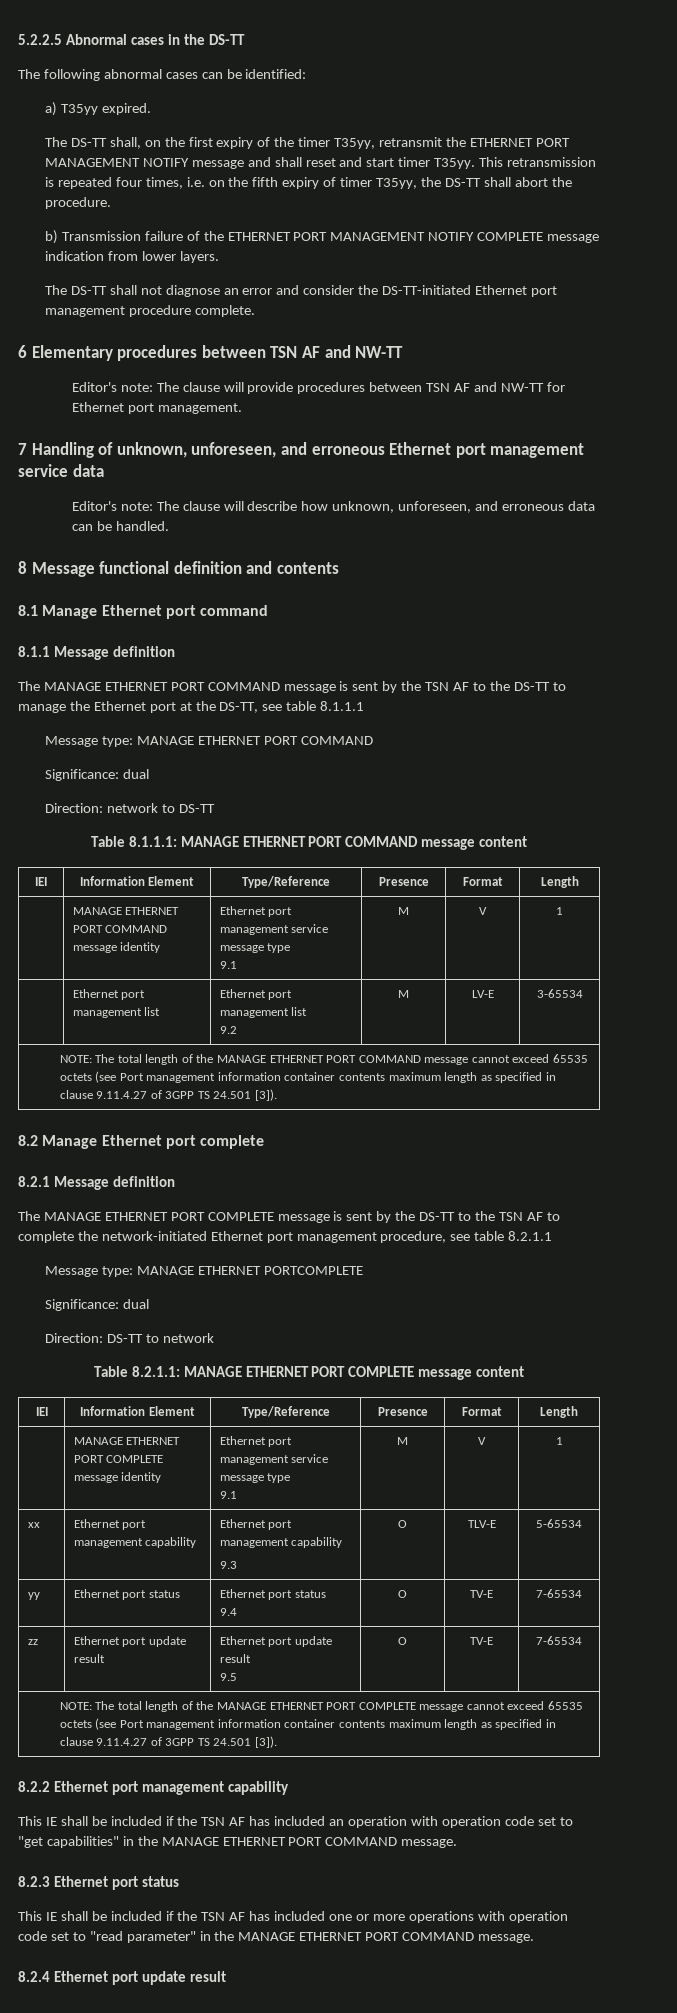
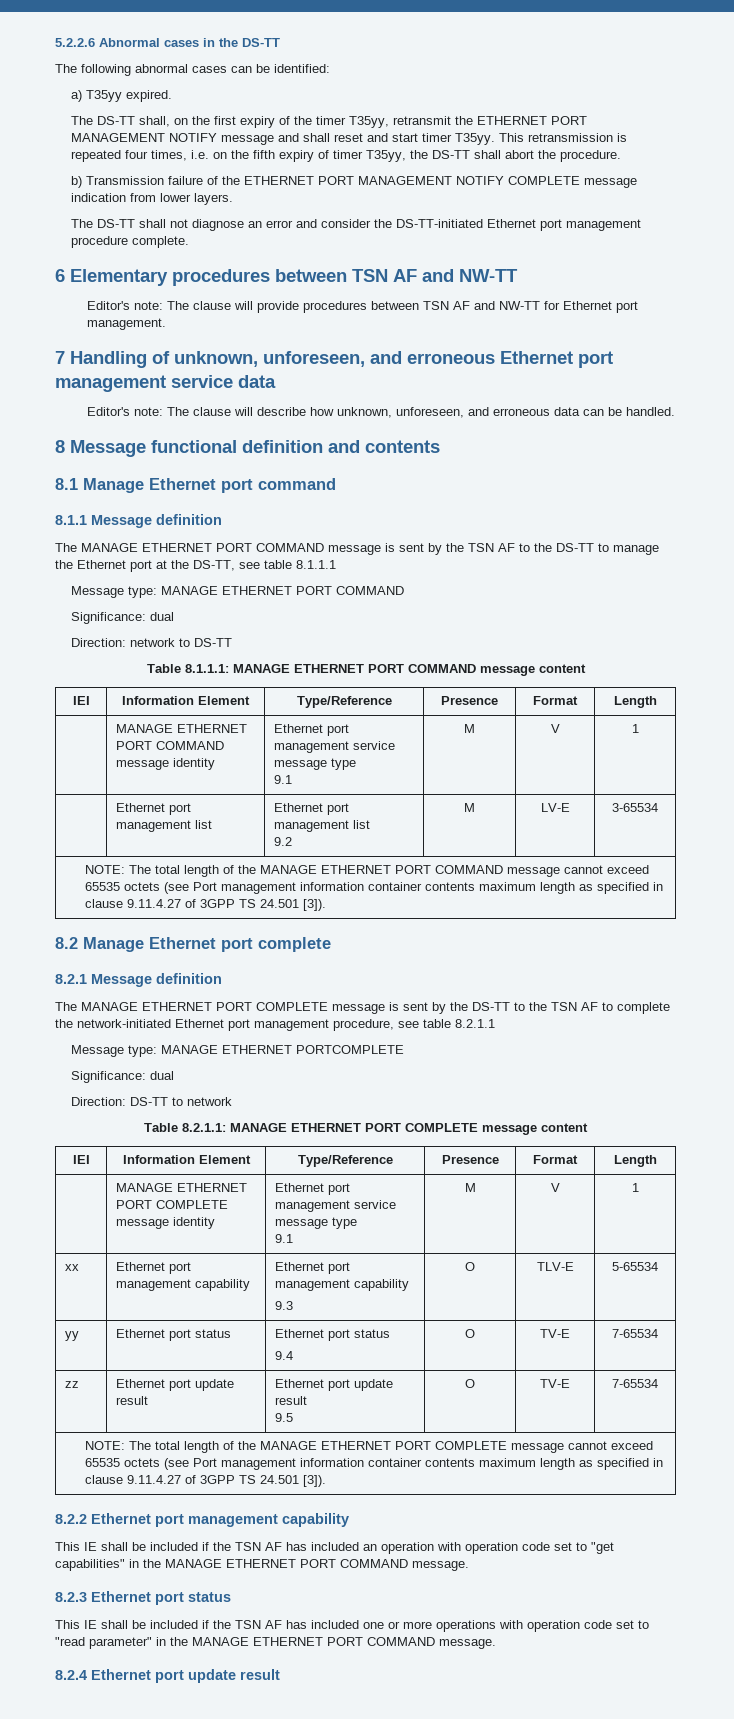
[18,34,62,45] 5.2.2.5 -> [55,38,95,47] 5.2.2.6

